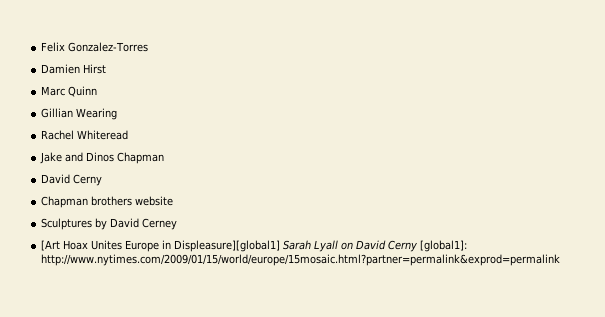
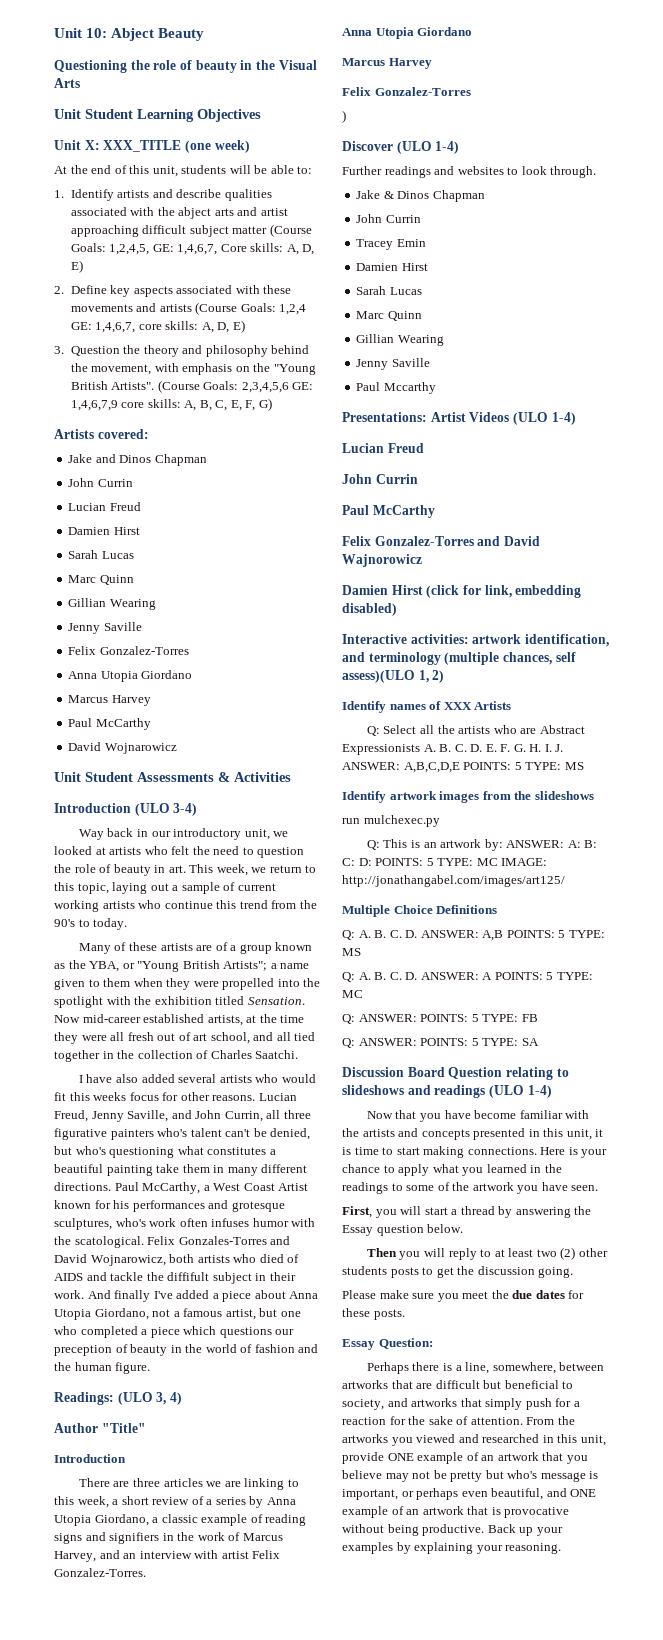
[41,42,149,52] [41,64,107,74] [41,86,98,97] [41,108,118,120] [41,130,129,140] [40,152,165,164] [41,174,103,186] [41,196,174,208] [41,218,178,230] [41,240,468,252] [41,254,561,266] Felix Gonzalez-Torres // Damien Hirst // Marc Quinn // Gillian Wearing // Rachel Whiteread // Jake and Dinos Chapman // David Cerny // Chapman brothers website // Sculptures by David Cerney // [Art Hoax Unites Europe in Displeasure][global1] Sarah Lyall on David Cerny [global1]: http://www.nytimes.com/2009/01/15/world/europe/15mosaic.html?partner=permalink&exprod=permalink -> [54,28,205,41] [54,60,317,73] [54,78,80,88] [54,109,261,122] [54,140,250,153] [54,165,313,177] [54,189,272,201] [70,207,288,219] [70,224,312,237] [70,243,315,255] [70,260,83,273] [54,285,292,297] [70,302,307,315] [70,320,245,333] [54,345,310,357] [70,363,316,375] [70,380,314,393] [70,398,272,411] [54,429,149,439] [68,454,207,466] [68,478,133,487] [68,502,141,511] [68,527,140,535] [68,550,134,559] [68,575,134,585] [68,598,156,610] [68,622,142,634] [68,646,189,655] [68,670,193,682] [68,695,151,706] [68,718,151,730] [68,742,177,754] [54,772,291,782] [54,803,198,816] [78,828,289,840] [54,846,305,858] [54,864,317,876] [54,882,276,894] [54,900,317,912] [54,918,128,930] [78,942,313,954] [54,960,310,972] [54,978,321,990] [54,996,305,1008] [54,1014,305,1026] [54,1032,316,1044] [54,1050,299,1062] [78,1074,316,1083] [54,1092,297,1101] [54,1110,311,1122] [54,1128,311,1140] [54,1146,276,1158] [54,1164,308,1176] [54,1182,309,1194] [54,1200,285,1212] [54,1218,316,1230] [54,1236,291,1248] [54,1254,300,1266] [54,1272,296,1284] [54,1290,319,1302] [54,1308,301,1320] [54,1326,295,1338] [54,1344,319,1356] [54,1362,151,1374] [54,1392,182,1405] [54,1423,146,1433] [54,1454,126,1463] [78,1478,299,1490] [54,1496,296,1508] [54,1514,307,1526] [54,1532,283,1544] [54,1550,281,1562] [54,1568,146,1577] [342,27,473,39] [342,58,432,69] [342,87,471,96] [342,110,346,123] [342,141,460,154] [342,166,597,178] [356,190,485,202] [356,214,421,223] [356,239,426,250] [356,263,428,271] [356,286,422,295] [356,311,422,321] [356,334,444,346] [356,358,430,370] [356,382,436,394] [342,412,576,425] [342,443,424,453] [342,474,418,484] [342,505,435,518] [342,536,540,546] [342,554,422,567] [342,585,582,598] [342,603,397,616] [342,634,609,647] [342,652,576,665] [342,670,445,683] [342,701,512,713] [366,725,585,736] [342,744,564,755] [342,762,584,773] [342,791,594,803] [342,815,440,827] [366,839,598,851] [342,858,548,866] [342,875,565,887] [342,905,498,917] [342,930,605,941] [342,948,361,956] [342,972,593,982] [342,990,363,998] [342,1014,538,1024] [342,1038,539,1048] [342,1067,569,1080] [342,1085,552,1098] [366,1110,590,1122] [342,1128,604,1140] [342,1146,608,1158] [342,1164,562,1176] [342,1182,599,1194] [342,1206,592,1218] [342,1224,464,1236] [366,1247,608,1260] [342,1266,574,1278] [342,1290,585,1302] [342,1308,405,1320] [342,1338,433,1350] [366,1362,605,1374] [342,1380,574,1389] [342,1398,580,1410] [342,1416,575,1425] [342,1434,606,1446] [342,1452,588,1464] [342,1470,599,1482] [342,1488,597,1500] [342,1506,570,1518] [342,1524,563,1536] [342,1542,562,1554] Unit 10: Abject Beauty // Questioning the role of beauty in the Visual Arts // Unit Student Learning Objectives // Unit X: XXX_TITLE (one week) // At the end of this unit, students will be able to: // 1. Identify artists and describe qualities associated with the abject arts and artist approaching difficult subject matter (Course Goals: 1,2,4,5, GE: 1,4,6,7, Core skills: A, D, E) // 2. Define key aspects associated with these movements and artists (Course Goals: 1,2,4 GE: 1,4,6,7, core skills: A, D, E) // 3. Question the theory and philosophy behind the movement, with emphasis on the "Young British Artists". (Course Goals: 2,3,4,5,6 GE: 1,4,6,7,9 core skills: A, B, C, E, F, G) // Artists covered: // Jake and Dinos Chapman // John Currin // Lucian Freud // Damien Hirst // Sarah Lucas // Marc Quinn // Gillian Wearing // Jenny Saville // Felix Gonzalez-Torres // Anna Utopia Giordano // Marcus Harvey // Paul McCarthy // David Wojnarowicz // Unit Student Assessments & Activities // Introduction (ULO 3-4) // Way back in our introductory unit, we looked at artists who felt the need to question the role of beauty in art. This week, we return to this topic, laying out a sample of current working artists who continue this trend from the 90's to today. // Many of these artists are of a group known as the YBA, or "Young British Artists"; a name given to them when they were propelled into the spotlight with the exhibition titled Sensation. Now mid-career established artists, at the time they were all fresh out of art school, and all tied together in the collection of Charles Saatchi. // I have also added several artists who would fit this weeks focus for other reasons. Lucian Freud, Jenny Saville, and John Currin, all three figurative painters who's talent can't be denied, but who's questioning what constitutes a beautiful painting take them in many different directions. Paul McCarthy, a West Coast Artist known for his performances and grotesque sculptures, who's work often infuses humor with the scatological. Felix Gonzales-Torres and David Wojnarowicz, both artists who died of AIDS and tackle the diffifult subject in their work. And finally I've added a piece about Anna Utopia Giordano, not a famous artist, but one who completed a piece which questions our preception of beauty in the world of fashion and the human figure. // Readings: (ULO 3, 4) // Author "Title" // Introduction // There are three articles we are linking to this week, a short review of a series by Anna Utopia Giordano, a classic example of reading signs and signifiers in the work of Marcus Harvey, and an interview with artist Felix Gonzalez-Torres. // Anna Utopia Giordano // Marcus Harvey // Felix Gonzalez-Torres // ) // Discover (ULO 1-4) // Further readings and websites to look through. // Jake & Dinos Chapman // John Currin // Tracey Emin // Damien Hirst // Sarah Lucas // Marc Quinn // Gillian Wearing // Jenny Saville // Paul Mccarthy // Presentations: Artist Videos (ULO 1-4) // Lucian Freud // John Currin // Paul McCarthy // Felix Gonzalez-Torres and David Wajnorowicz // Damien Hirst (click for link, embedding disabled) // Interactive activities: artwork identification, and terminology (multiple chances, self assess)(ULO 1, 2) // Identify names of XXX Artists // Q: Select all the artists who are Abstract Expressionists A. B. C. D. E. F. G. H. I. J. ANSWER: A,B,C,D,E POINTS: 5 TYPE: MS // Identify artwork images from the slideshows // run mulchexec.py // Q: This is an artwork by: ANSWER: A: B: C: D: POINTS: 5 TYPE: MC IMAGE: http://jonathangabel.com/images/art125/ // Multiple Choice Definitions // Q: A. B. C. D. ANSWER: A,B POINTS: 5 TYPE: MS // Q: A. B. C. D. ANSWER: A POINTS: 5 TYPE: MC // Q: ANSWER: POINTS: 5 TYPE: FB // Q: ANSWER: POINTS: 5 TYPE: SA // Discussion Board Question relating to slideshows and readings (ULO 1-4) // Now that you have become familiar with the artists and concepts presented in this unit, it is time to start making connections. Here is your chance to apply what you learned in the readings to some of the artwork you have seen. // First, you will start a thread by answering the Essay question below. // Then you will reply to at least two (2) other students posts to get the discussion going. // Please make sure you meet the due dates for these posts. // Essay Question: // Perhaps there is a line, somewhere, between artworks that are difficult but beneficial to society, and artworks that simply push for a reaction for the sake of attention. From the artworks you viewed and researched in this unit, provide ONE example of an artwork that you believe may not be pretty but who's message is important, or perhaps even beautiful, and ONE example of an artwork that is provocative without being productive. Back up your examples by explaining your reasoning.

